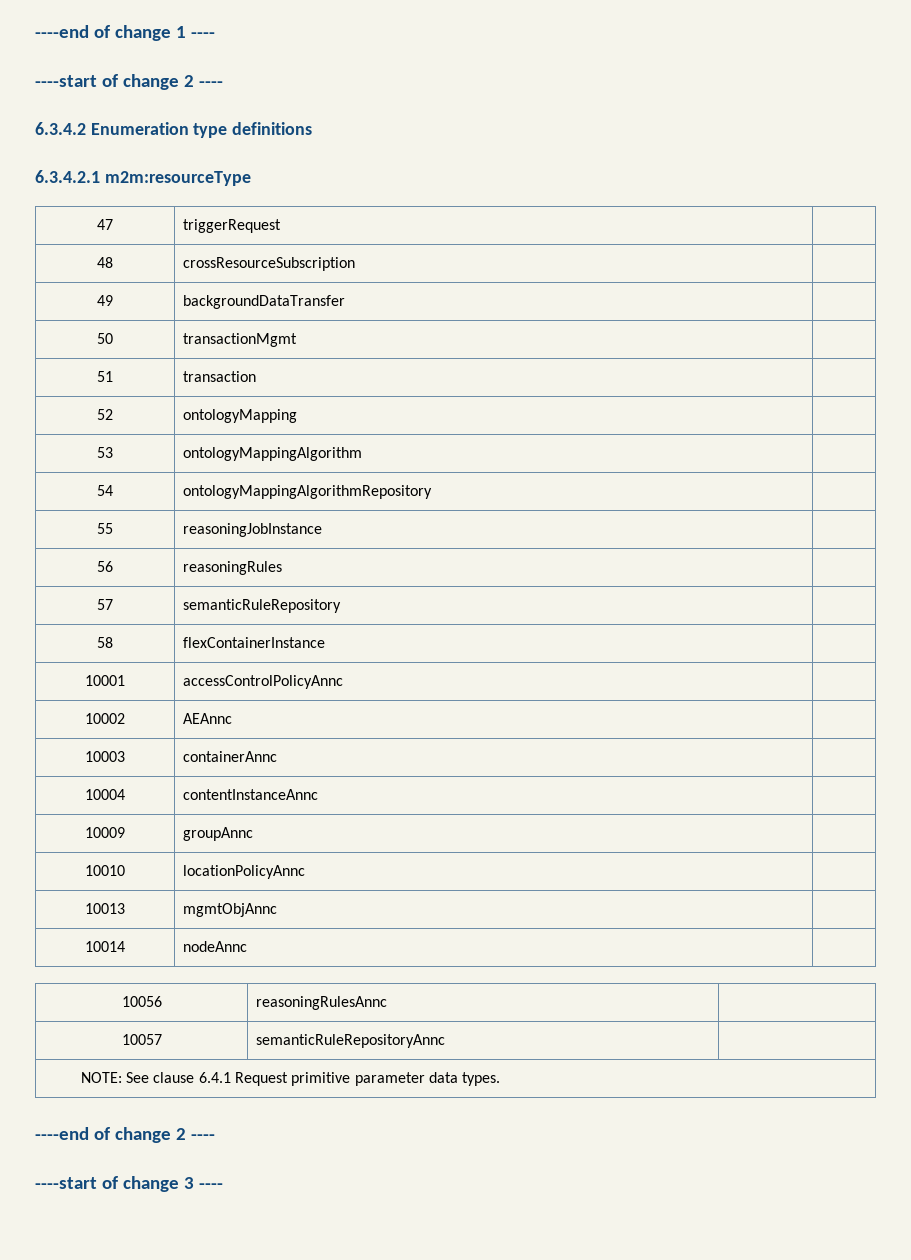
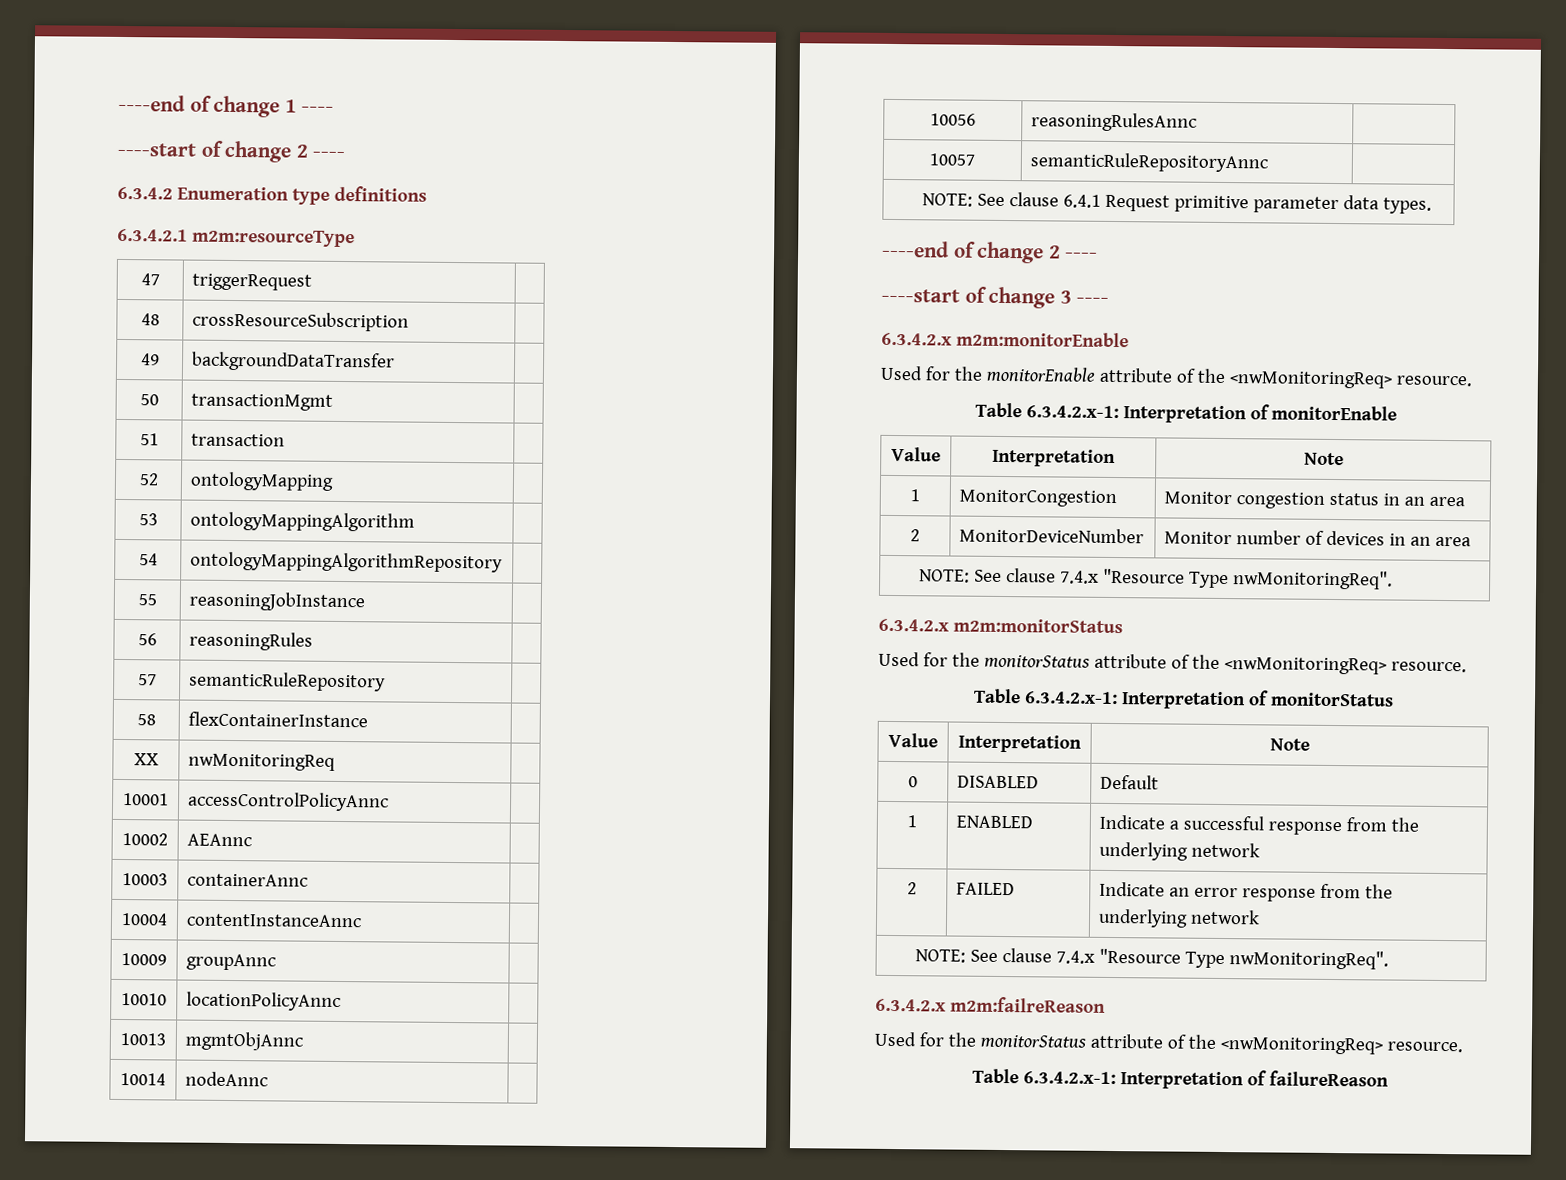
(325, 642) none -> [133,753,159,766] [188,753,336,771] // XX | nwMonitoringReq |
(223, 1186) none -> [881,331,1129,348] [880,365,1472,389] [974,402,1398,424] [891,446,941,462] [992,448,1116,468] [1303,452,1344,466] [910,489,920,502] [959,489,1118,508] [1164,491,1466,509] [910,529,920,542] [959,527,1145,544] [1164,530,1471,547] [918,568,1393,590] [878,618,1123,634] [878,651,1467,675] [973,688,1394,710] [888,732,938,748] [958,734,1082,753] [1269,738,1310,751] [908,776,918,788] [957,775,1040,789] [1100,774,1160,790] [907,815,917,828] [956,815,1034,829] [1099,814,1420,836] [1099,841,1261,861] [907,882,917,895] [956,882,1016,896] [1099,881,1394,902] [1098,908,1261,928] [914,948,1389,970] [875,996,1106,1013] [874,1031,1463,1055] [972,1068,1389,1090] // 6.3.4.2.x m2m:monitorEnable // Used for the monitorEnable attribute of the <nwMonitoringReq> resource. // Table 6.3.4.2.x-1: Interpretation of monitorEnable // Value | Interpretation | Note // 1 | MonitorCongestion | Monitor congestion status in an area // 2 | MonitorDeviceNumber | Monitor number of devices in an area // NOTE: See clause 7.4.x "Resource Type nwMonitoringReq". // 6.3.4.2.x m2m:monitorStatus // Used for the monitorStatus attribute of the <nwMonitoringReq> resource. // Table 6.3.4.2.x-1: Interpretation of monitorStatus // Value | Interpretation | Note // 0 | DISABLED | Default // 1 | ENABLED | Indicate a successful response from the underlying network // 2 | FAILED | Indicate an error response from the underlying network // NOTE: See clause 7.4.x "Resource Type nwMonitoringReq". // 6.3.4.2.x m2m:failreReason // Used for the monitorStatus attribute of the <nwMonitoringReq> resource. // Table 6.3.4.2.x-1: Interpretation of failureReason

